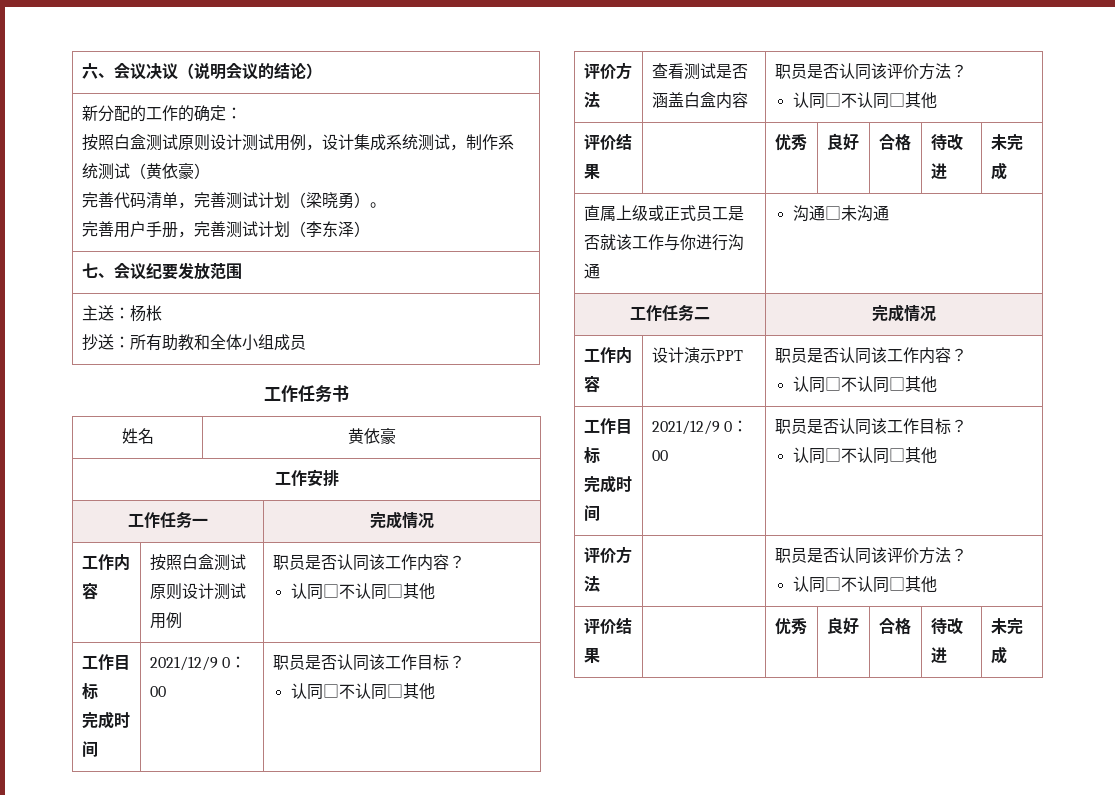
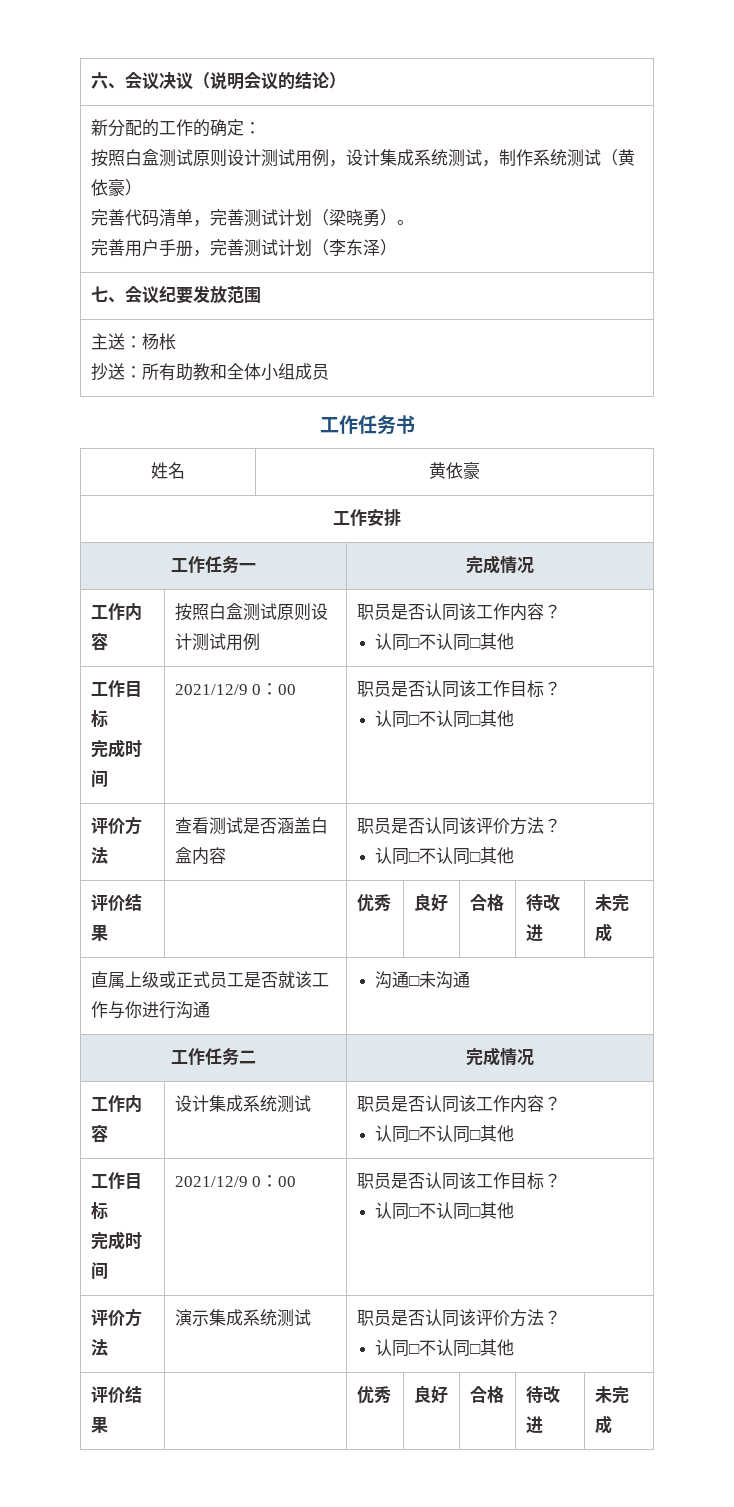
[684,347,744,363] 演示PPT -> [208,1095,311,1113] 集成系统测试
(601, 583) none -> [174,1309,311,1327] 演示集成系统测试

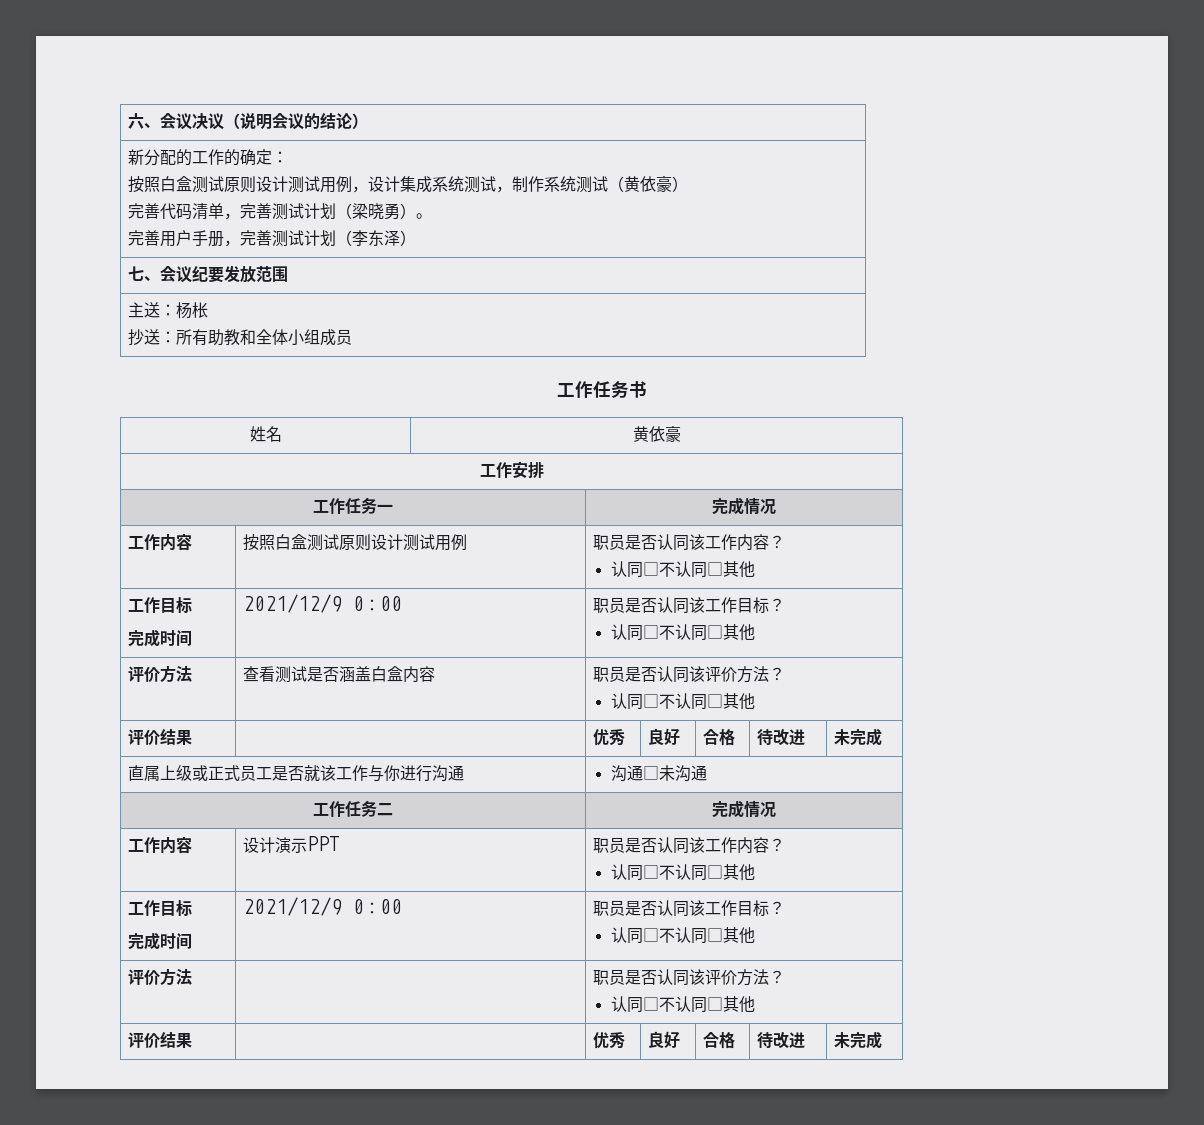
[208,1095,311,1113] 集成系统测试 -> [275,836,341,853] 演示PPT
[174,1309,311,1327] 演示集成系统测试 -> (193, 976) none

